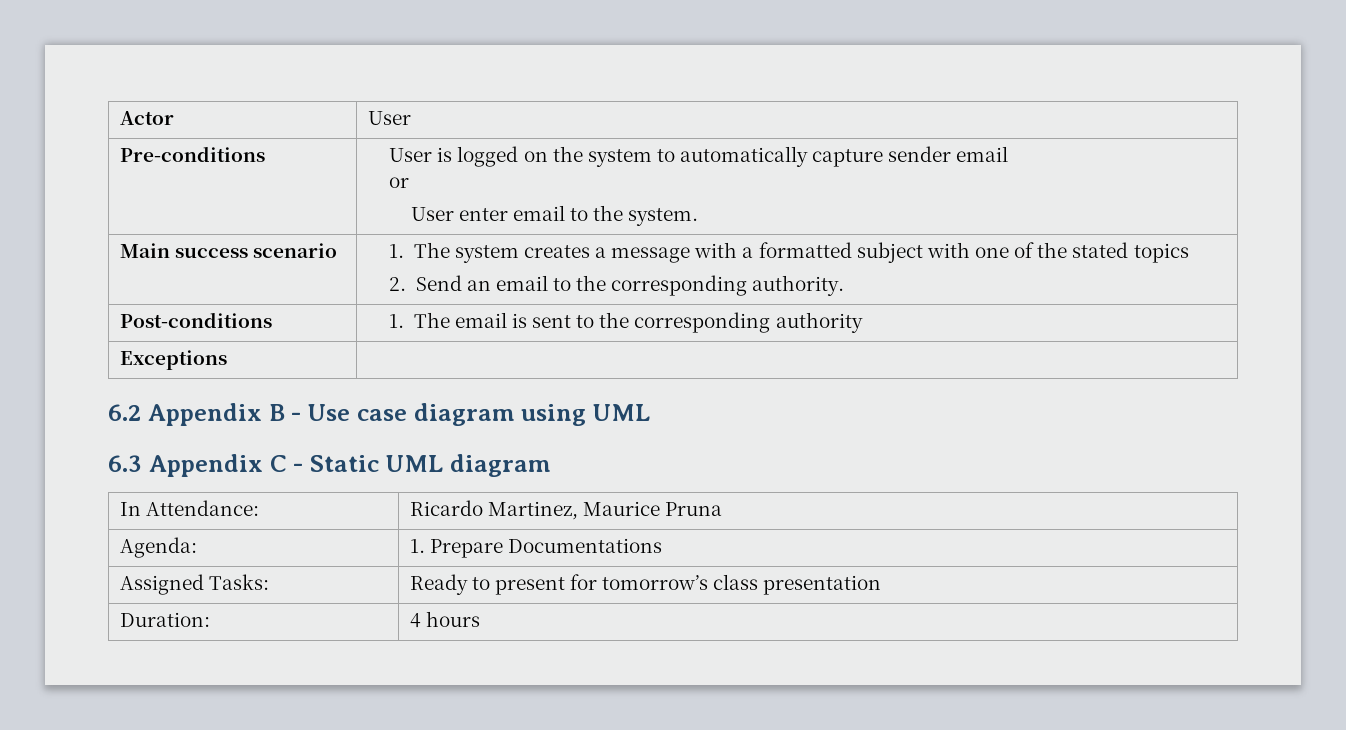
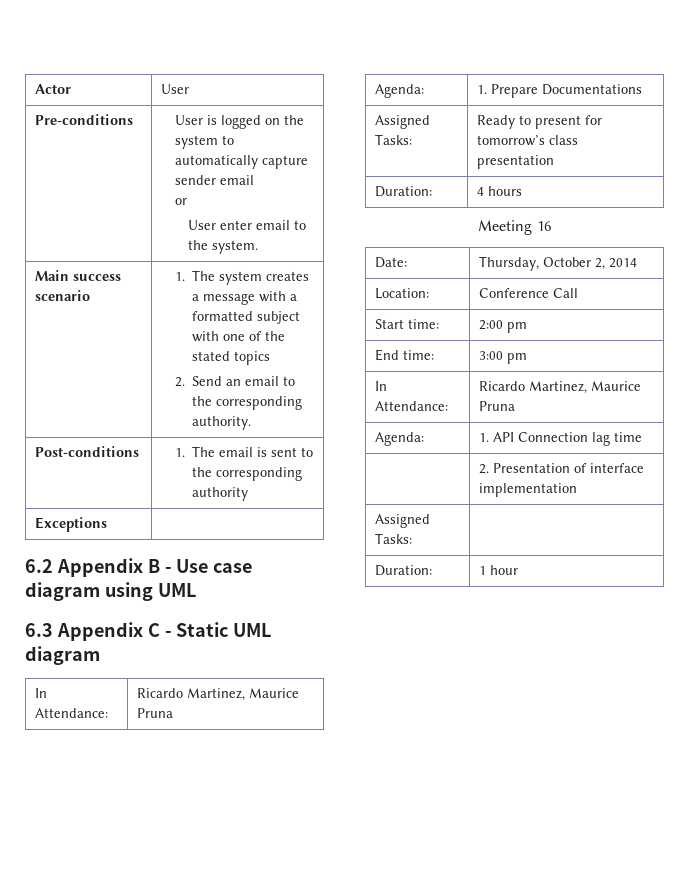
(480, 619) none -> [478,220,551,235] [375,257,408,268] [479,256,638,271] [375,288,430,299] [479,288,579,298] [375,319,440,329] [479,320,528,333] [375,349,435,361] [479,351,528,364] [375,381,388,391] [375,401,449,411] [479,381,642,394] [479,401,516,411] [375,432,425,446] [479,432,643,446] [479,463,645,474] [479,483,578,497] [375,514,431,528] [375,533,413,544] [375,565,433,576] [479,565,519,575] // Meeting 16 // Date: | Thursday, October 2, 2014 // Location: | Conference Call // Start time: | 2:00 pm // End time: | 3:00 pm // In Attendance: | Ricardo Martinez, Maurice Pruna // Agenda: | 1. API Connection lag time // | 2. Presentation of interface implementation // Assigned Tasks: | // Duration: | 1 hour

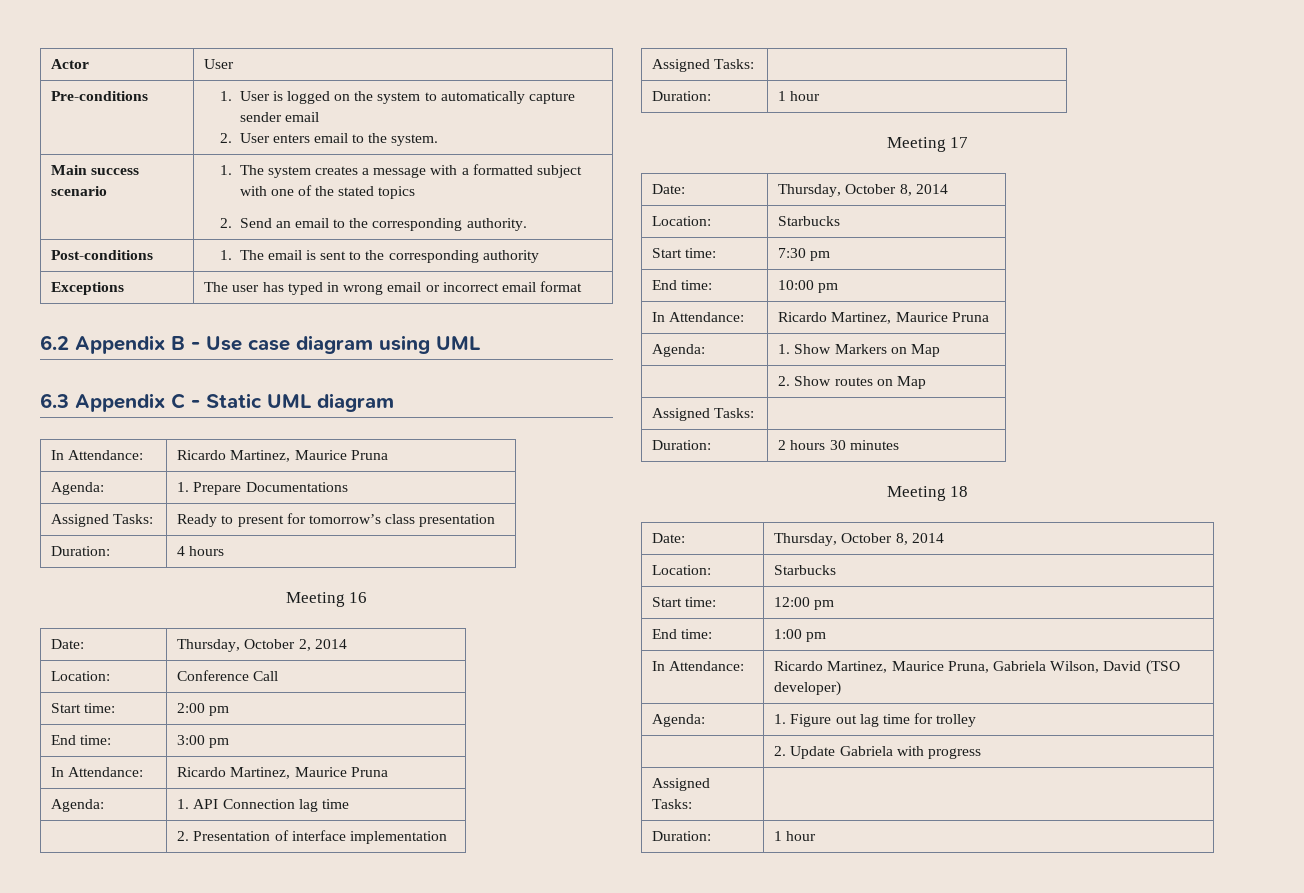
(134, 119) none -> [219,91,232,101] 1.
[174,198,187,205] [188,220,253,230] or // User enter -> [219,133,310,143] 2. User enters
(108, 524) none -> [204,281,583,295] The user has typed in wrong email or incorrect email format
(519, 570) none -> [886,137,969,152] [652,184,686,194] [778,184,948,197] [652,216,712,226] [778,216,841,226] [652,248,717,258] [778,248,831,261] [652,280,713,290] [778,280,839,293] [652,312,745,322] [778,312,989,324] [652,344,706,357] [778,344,940,357] [778,376,926,389] [652,408,755,421] [652,440,712,450] [778,440,899,450] [886,486,969,501] [652,533,686,543] [774,533,944,546] [652,565,712,575] [774,565,837,575] [652,597,717,607] [774,597,835,610] [652,629,713,639] [774,629,827,642] [652,661,745,671] [774,660,1180,675] [774,681,842,696] [652,714,706,727] [774,713,977,727] [774,746,981,759] [652,778,711,791] [652,799,693,809] [652,831,712,841] [774,831,817,841] // Meeting 17 // Date: | Thursday, October 8, 2014 // Location: | Starbucks // Start time: | 7:30 pm // End time: | 10:00 pm // In Attendance: | Ricardo Martinez, Maurice Pruna // Agenda: | 1. Show Markers on Map // | 2. Show routes on Map // Assigned Tasks: | // Duration: | 2 hours 30 minutes // Meeting 18 // Date: | Thursday, October 8, 2014 // Location: | Starbucks // Start time: | 12:00 pm // End time: | 1:00 pm // In Attendance: | Ricardo Martinez, Maurice Pruna, Gabriela Wilson, David (TSO developer) // Agenda: | 1. Figure out lag time for trolley // | 2. Update Gabriela with progress // Assigned Tasks: | // Duration: | 1 hour

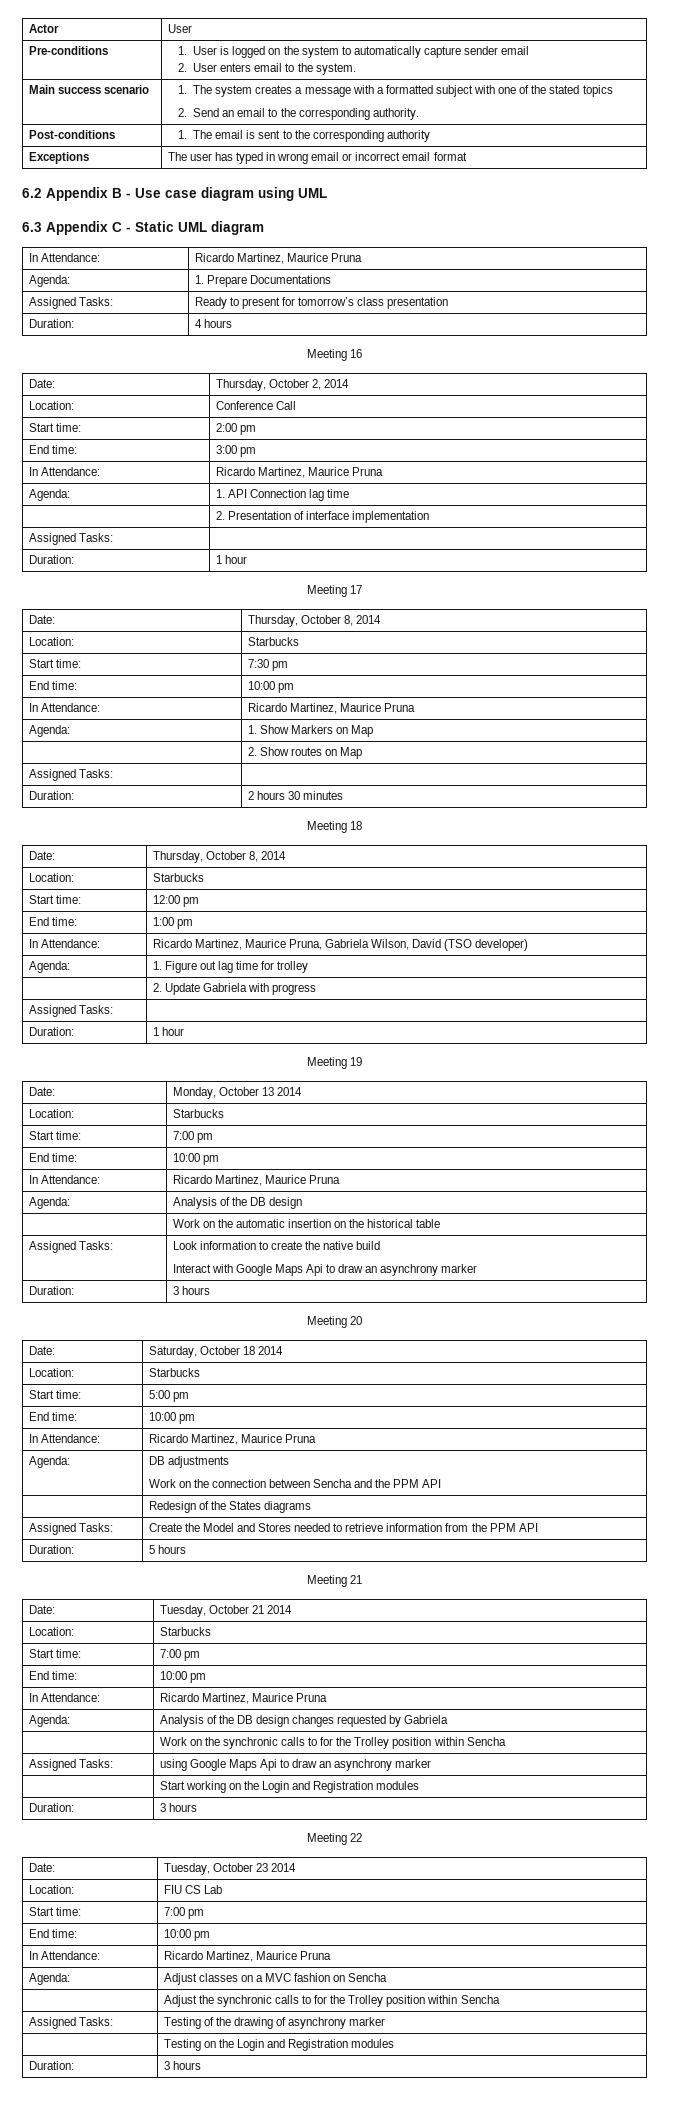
(817, 836) none -> [306,1057,363,1069] [28,1087,55,1096] [172,1087,302,1099] [28,1109,74,1118] [172,1109,224,1118] [28,1131,81,1140] [172,1131,213,1143] [28,1153,77,1162] [172,1153,219,1165] [28,1175,100,1184] [172,1175,340,1186] [28,1197,70,1209] [172,1197,302,1209] [172,1219,441,1228] [28,1241,113,1253] [172,1241,381,1250] [172,1264,478,1276] [28,1286,74,1295] [172,1286,210,1295] [306,1316,363,1328] [28,1346,55,1355] [148,1346,283,1358] [28,1368,74,1377] [148,1368,200,1377] [28,1390,81,1399] [148,1390,189,1402] [28,1412,77,1421] [148,1412,195,1424] [28,1434,100,1443] [148,1434,316,1445] [28,1456,70,1468] [148,1456,229,1468] [148,1479,442,1488] [148,1501,311,1513] [28,1523,113,1535] [148,1523,538,1532] [28,1545,74,1554] [148,1545,186,1554] [306,1575,363,1587] [28,1605,55,1614] [159,1605,292,1617] [28,1627,74,1636] [159,1627,211,1636] [28,1649,81,1658] [159,1649,200,1661] [28,1671,77,1680] [159,1671,206,1683] [28,1693,100,1702] [159,1693,327,1704] [28,1715,70,1727] [159,1715,449,1727] [159,1737,506,1749] [28,1759,113,1771] [159,1759,432,1771] [159,1781,420,1793] [28,1803,74,1812] [159,1803,197,1812] [306,1833,363,1845] [28,1863,55,1872] [163,1863,296,1875] [28,1885,74,1894] [163,1885,222,1894] [28,1907,81,1916] [163,1907,204,1919] [28,1929,77,1938] [163,1929,210,1941] [28,1951,100,1960] [163,1951,331,1962] [28,1973,70,1985] [163,1973,388,1985] [163,1995,500,2007] [28,2017,113,2029] [163,2017,386,2029] [163,2039,395,2051] [28,2061,74,2070] [163,2061,201,2070] // Meeting 19 // Date: | Monday, October 13 2014 // Location: | Starbucks // Start time: | 7:00 pm // End time: | 10:00 pm // In Attendance: | Ricardo Martinez, Maurice Pruna // Agenda: | Analysis of the DB design // | Work on the automatic insertion on the historical table // Assigned Tasks: | Look information to create the native build // Interact with Google Maps Api to draw an asynchrony marker // Duration: | 3 hours // Meeting 20 // Date: | Saturday, October 18 2014 // Location: | Starbucks // Start time: | 5:00 pm // End time: | 10:00 pm // In Attendance: | Ricardo Martinez, Maurice Pruna // Agenda: | DB adjustments // Work on the connection between Sencha and the PPM API // | Redesign of the States diagrams // Assigned Tasks: | Create the Model and Stores needed to retrieve information from the PPM API // Duration: | 5 hours // Meeting 21 // Date: | Tuesday, October 21 2014 // Location: | Starbucks // Start time: | 7:00 pm // End time: | 10:00 pm // In Attendance: | Ricardo Martinez, Maurice Pruna // Agenda: | Analysis of the DB design changes requested by Gabriela // | Work on the synchronic calls to for the Trolley position within Sencha // Assigned Tasks: | using Google Maps Api to draw an asynchrony marker // | Start working on the Login and Registration modules // Duration: | 3 hours // Meeting 22 // Date: | Tuesday, October 23 2014 // Location: | FIU CS Lab // Start time: | 7:00 pm // End time: | 10:00 pm // In Attendance: | Ricardo Martinez, Maurice Pruna // Agenda: | Adjust classes on a MVC fashion on Sencha // | Adjust the synchronic calls to for the Trolley position within Sencha // Assigned Tasks: | Testing of the drawing of asynchrony marker // | Testing on the Login and Registration modules // Duration: | 3 hours

